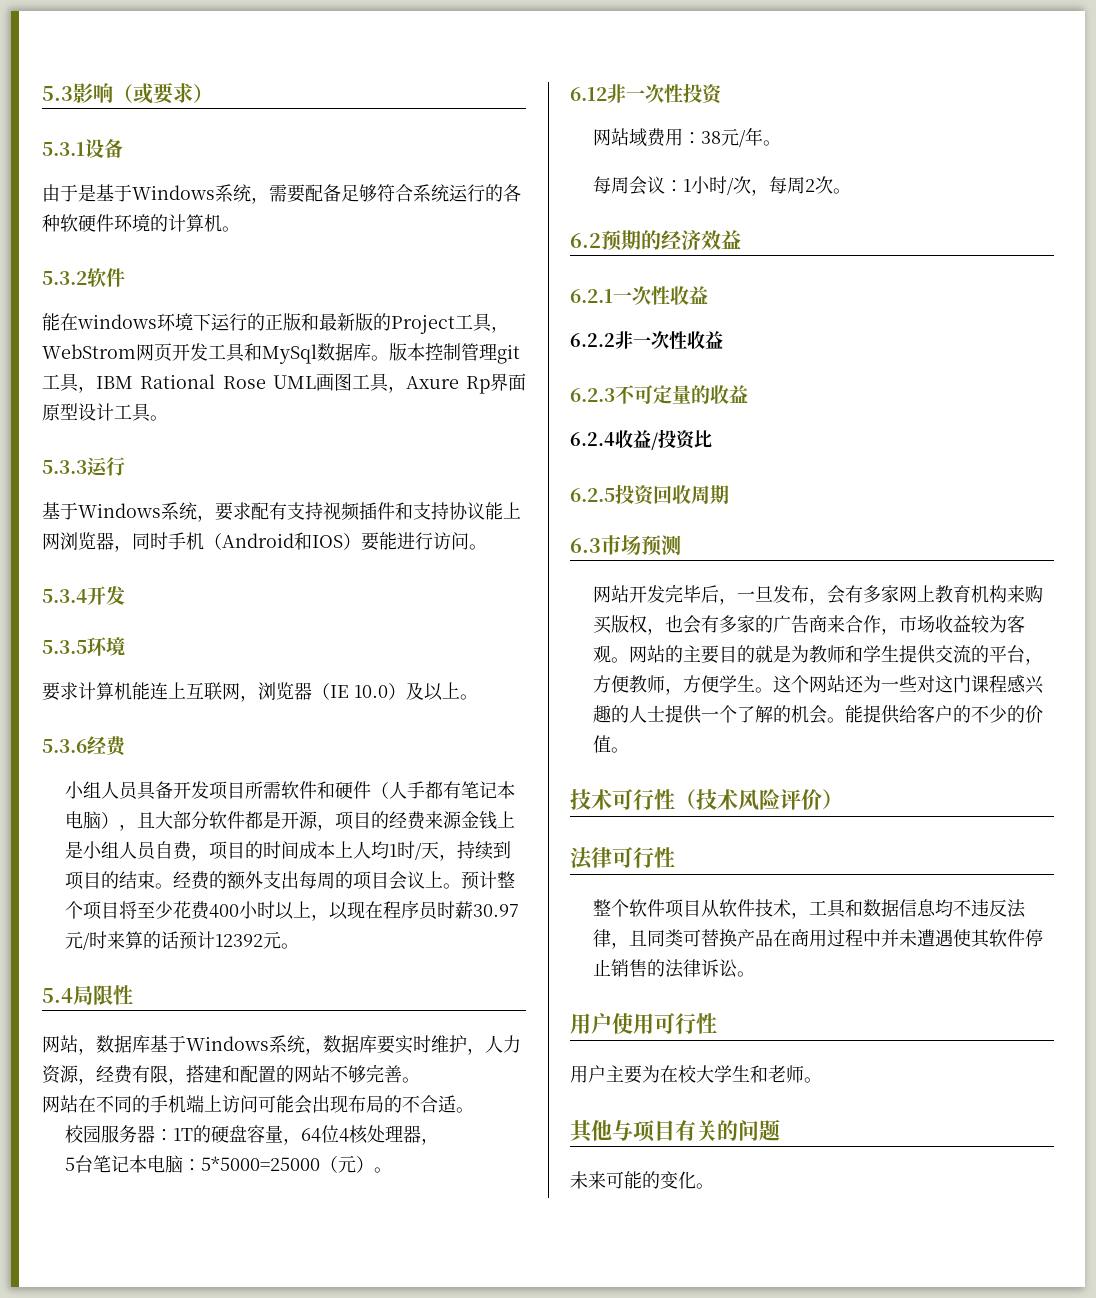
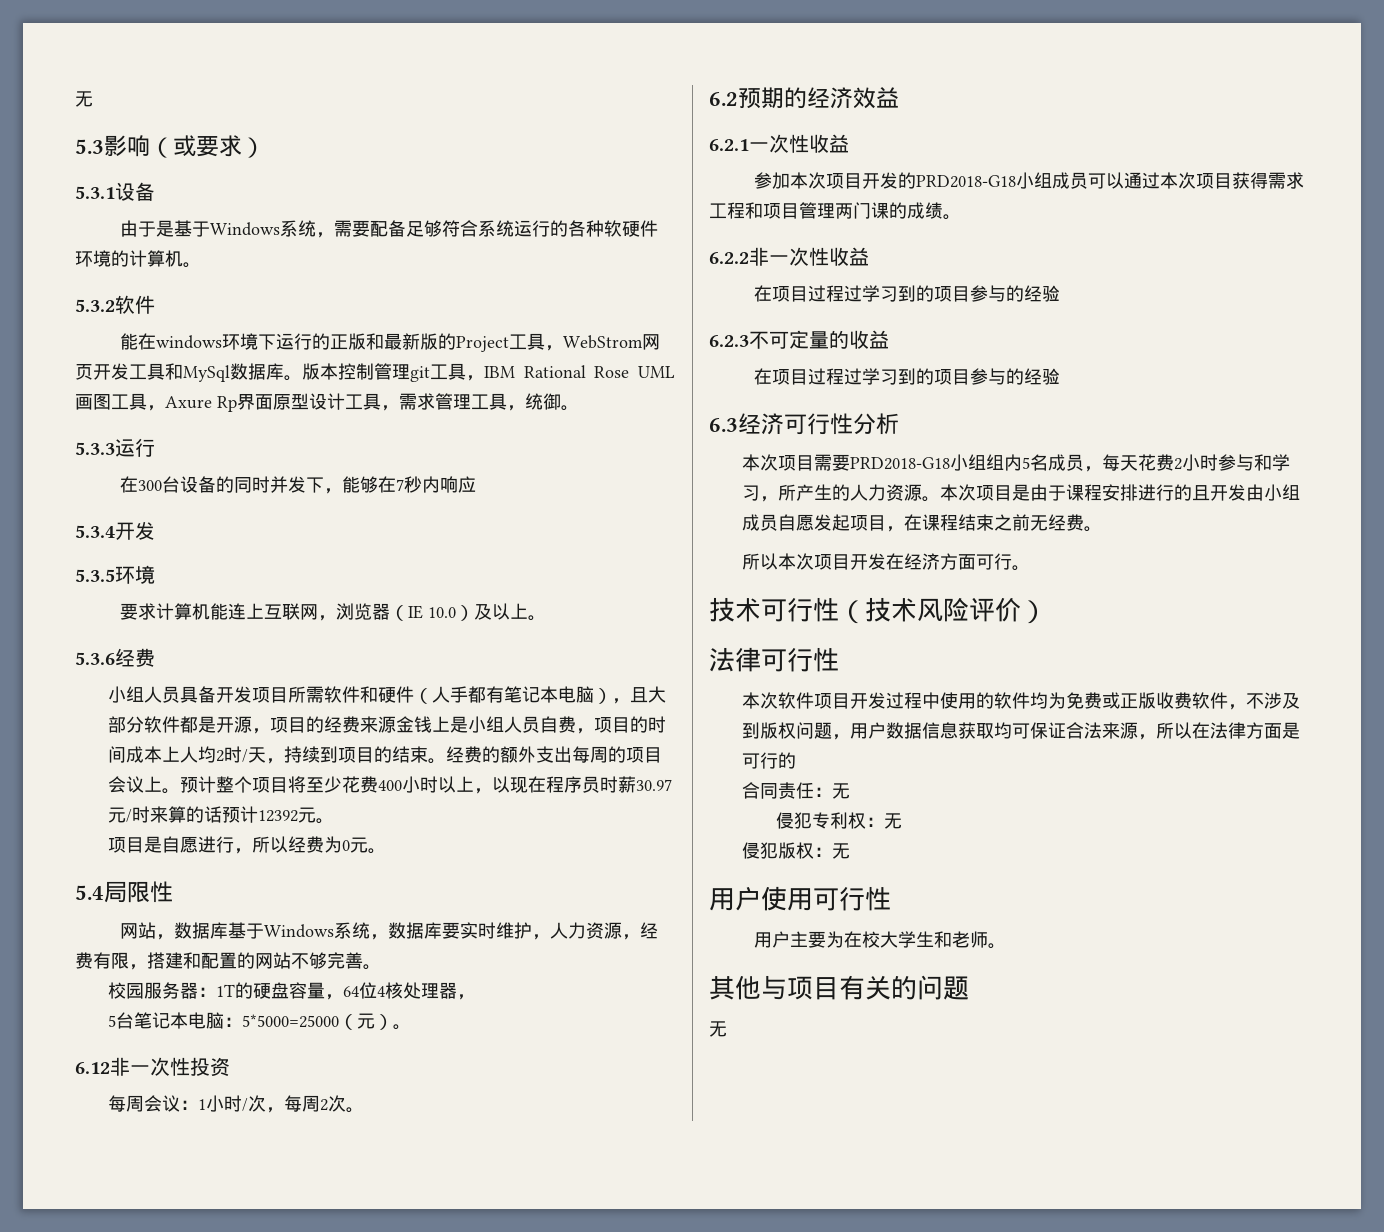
(42, 93) none -> [75,91,93,107] 无 //
[150,415,168,421] [42,457,125,476] [42,502,521,522] [42,532,487,552] 。 // 5.3.3运行 // 基于Windows系统，要求配有支持视频插件和支持协议能上网浏览器，同时手机（Android和IOS）要能进行访问。 -> [381,393,579,411] [75,438,155,457] [119,476,476,494] ，需求管理工具，统御。 // 5.3.3运行 // 在300台设备的同时并发下，能够在7秒内响应
[389,844,398,857] 1 -> [216,750,225,762] 2
(300, 946) none -> [108,836,387,854] // 项目是自愿进行，所以经费为0元。
[42,1095,474,1114] // 网站在不同的手机端上访问可能会出现布局的不合适。 -> (381, 967) none
[593,127,782,147] // 网站域费用：38元/年。 -> (230, 1067) none
[570,331,723,350] 6.2.2非一次性收益 -> [753,172,1304,189] [709,202,961,220] [709,247,869,266] [753,285,1060,302] 参加本次项目开发的PRD2018-G18小组成员可以通过本次项目获得需求工程和项目管理两门课的成绩。 // 6.2.2非一次性收益 // 在项目过程过学习到的项目参与的经验
[570,429,712,450] [570,484,729,505] [570,535,681,556] [593,584,1044,605] [593,615,1026,635] [593,645,1044,665] [593,675,1045,695] [593,705,1044,724] [593,735,612,753] 6.2.4收益/投资比 // 6.2.5投资回收周期 // 6.3市场预测 // 网站开发完毕后，一旦发布，会有多家网上教育机构来购买版权，也会有多家的广告商来合作，市场收益较为客观。网站的主要目的就是为教师和学生提供交流的平台，方便教师，方便学生。这个网站还为一些对这门课程感兴趣的人士提供一个了解的机会。能提供给客户的不少的价值 -> [753,368,1060,385] [709,413,899,435] [742,454,1291,472] [742,484,1301,502] [742,514,1103,532] [742,553,1013,570] 在项目过程过学习到的项目参与的经验 // 6.3经济可行性分析 // 本次项目需要PRD2018-G18小组组内5名成员，每天花费2小时参与和学习，所产生的人力资源。本次项目是由于课程安排进行的且开发由小组成员自愿发起项目，在课程结束之前无经费。 // 所以本次项目开发在经济方面可行
[593,899,630,917] 整个 -> [742,692,779,709] 本次
[701,899,1027,919] [593,929,1044,949] [593,959,756,978] 从软件技术，工具和数据信息均不违反法律，且同类可替换产品在商用过程中并未遭遇使其软件停止销售的法律诉讼。 -> [850,692,1301,710] [742,722,1301,740] [742,752,797,769] [742,782,851,799] [775,812,902,829] [742,842,851,859] 开发过程中使用的软件均为免费或正版收费软件，不涉及到版权问题，用户数据信息获取均可保证合法来源，所以在法律方面是可行的 // 合同责任：无 // 侵犯专利权：无 // 侵犯版权：无
[570,1171,714,1189] 未来可能的变化。 -> [709,1021,727,1037] 无

